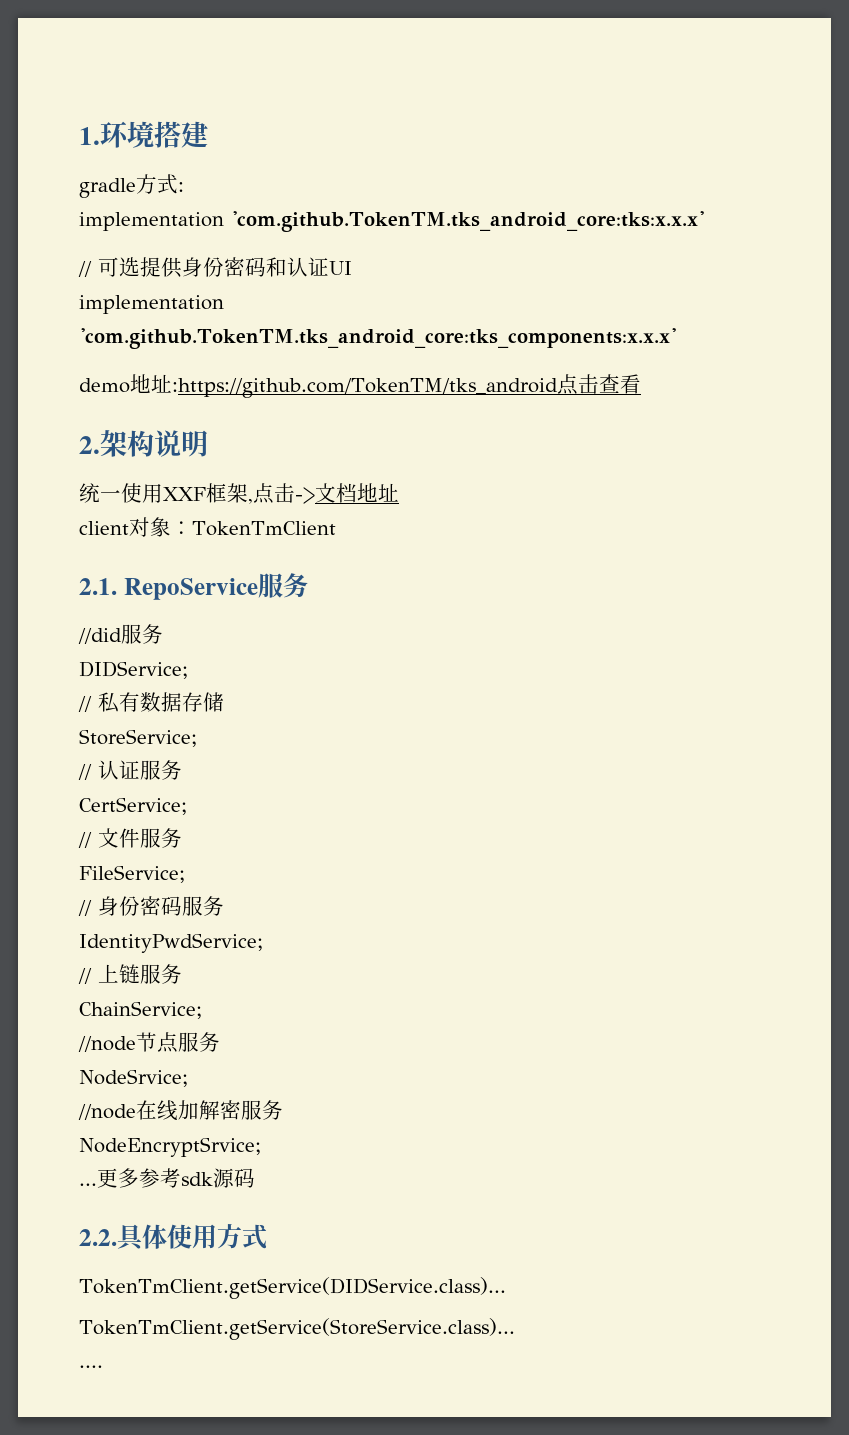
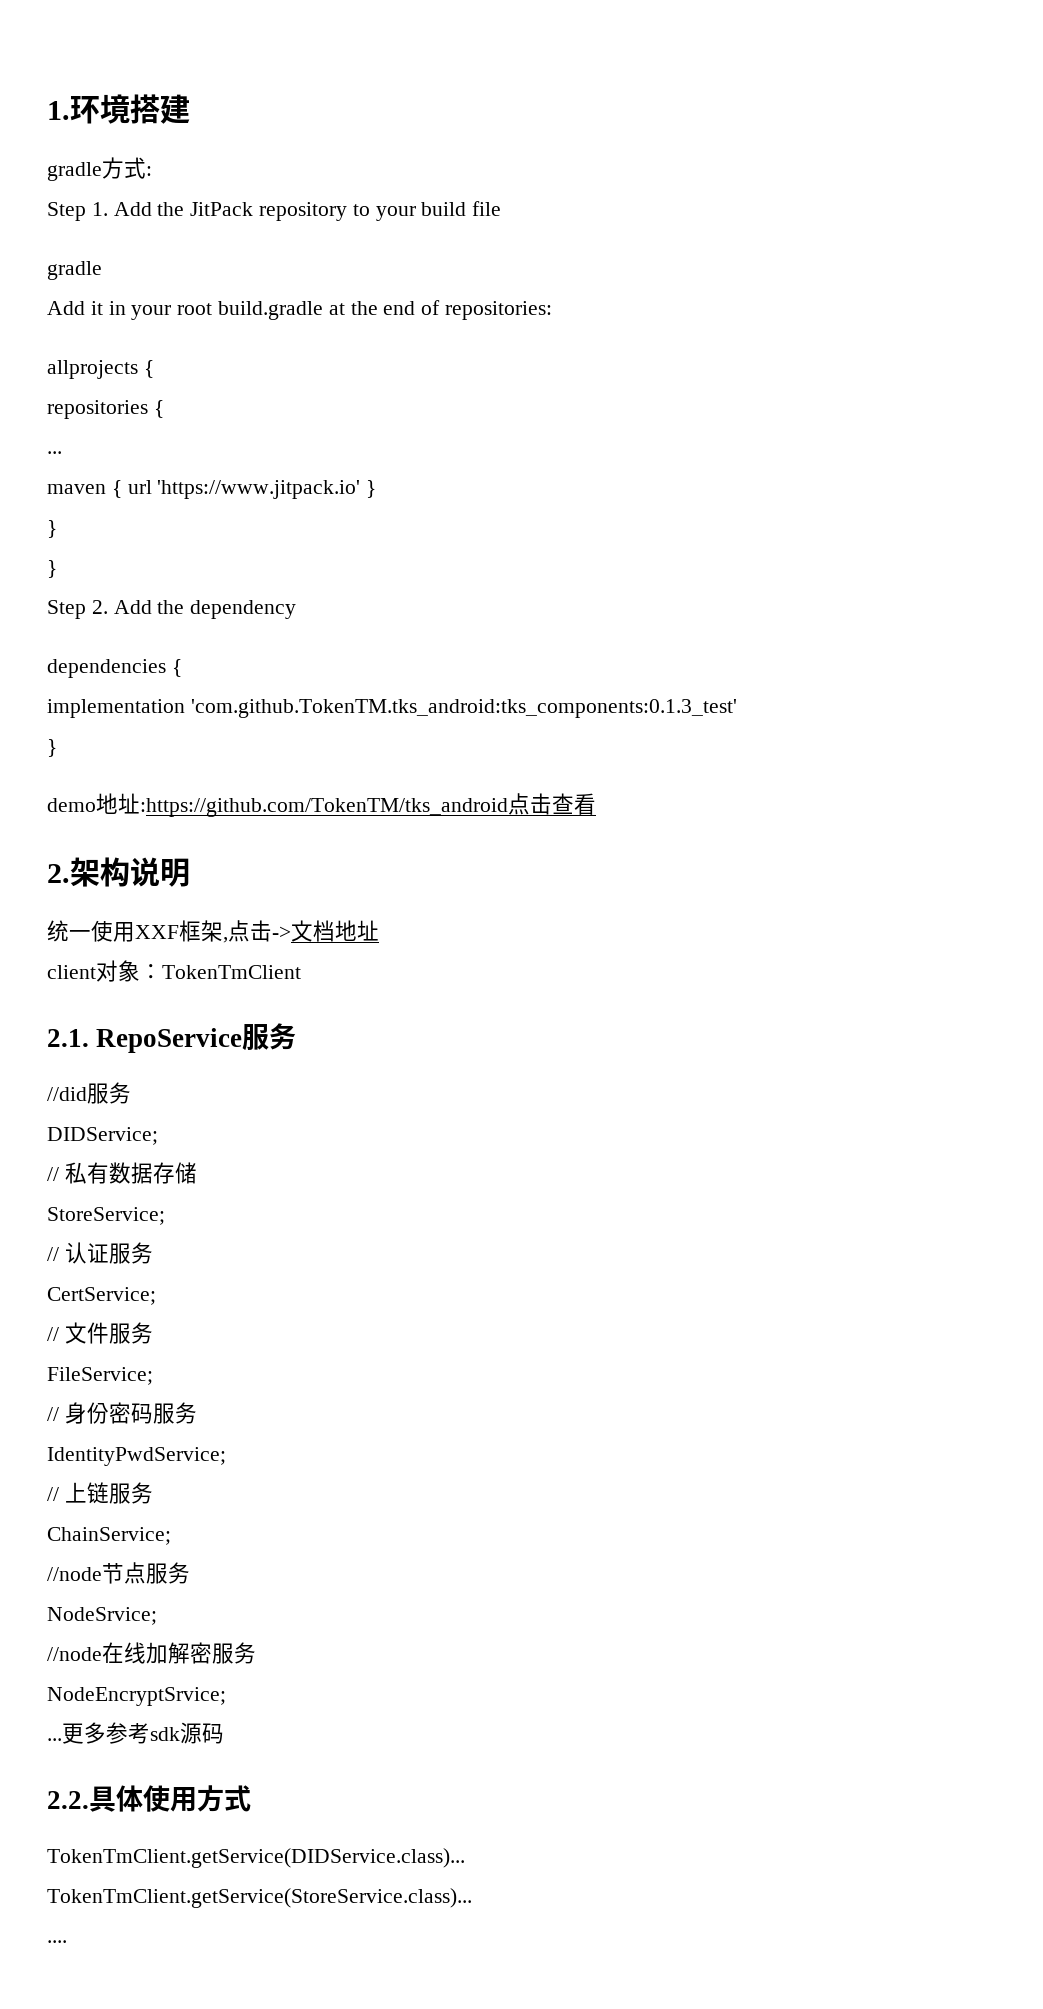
[79,211,704,232] [78,257,352,278] [79,295,224,314] [79,328,676,349] implementation 'com.github.TokenTM.tks_android_core:tks:x.x.x' // // 可选提供身份密码和认证UI // implementation 'com.github.TokenTM.tks_android_core:tks_components:x.x.x' -> [47,201,502,221] [47,261,102,280] [47,300,553,320] [47,360,154,379] [47,400,164,419] [47,451,62,454] [47,480,377,499] [47,520,57,538] [47,560,57,578] [47,600,297,619] [47,659,182,678] [47,699,737,718] [47,739,57,757] Step 1. Add the JitPack repository to your build file // gradle // Add it in your root build.gradle at the end of repositories: // allprojects { // repositories { // ... // maven { url 'https://www.jitpack.io' } // } // } // Step 2. Add the dependency // dependencies { // implementation 'com.github.TokenTM.tks_android:tks_components:0.1.3_test' // }

